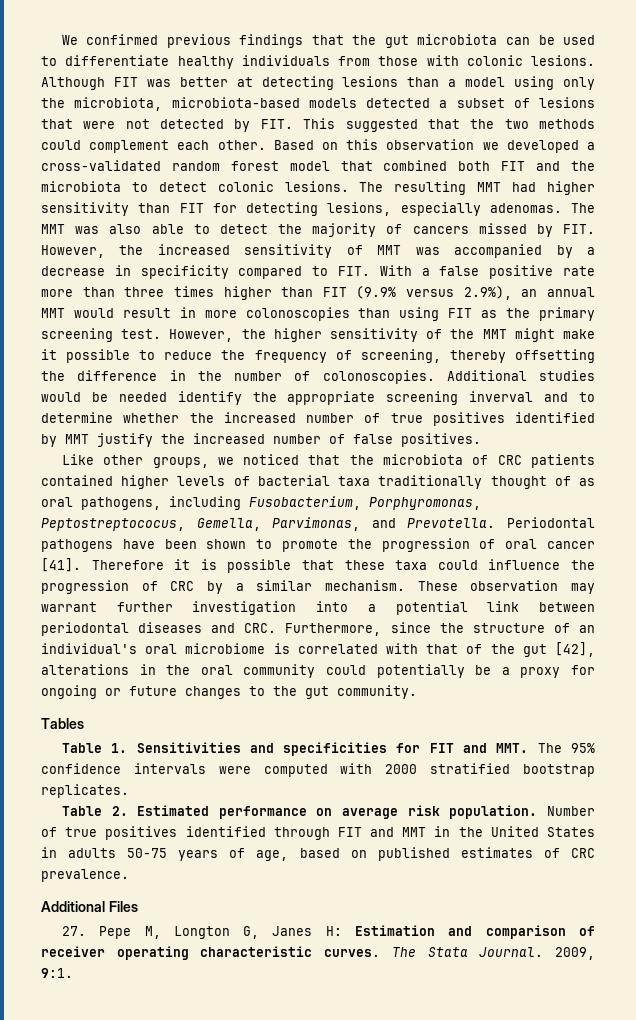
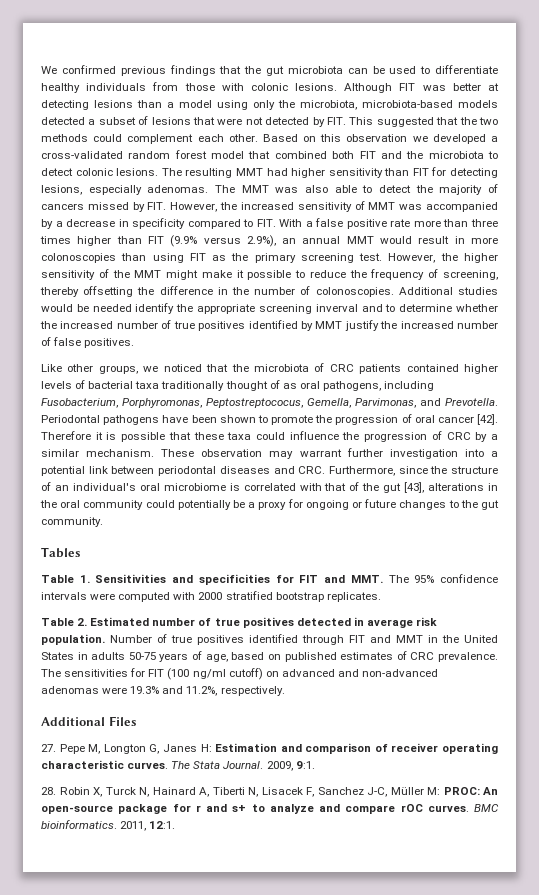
[41,558,81,572] [41]. -> [477,414,499,425] [42].
[554,642,595,657] [42], -> [404,482,425,493] [43],
[218,806,333,819] performance on -> [152,617,364,628] number of true positives detected in
(129, 875) none -> [41,668,439,680] [41,686,285,696] The sensitivities for FIT (100 ng/ml cutoff) on advanced and non-advanced adenomas were 19.3% and 11.2%, respectively.
(73, 973) none -> [41,787,498,797] [41,804,499,814] [41,820,176,831] // 28. Robin X, Turck N, Hainard A, Tiberti N, Lisacek F, Sanchez J-C, Müller M: PROC: An open-source package for r and s+ to analyze and compare rOC curves. BMC bioinformatics. 2011, 12:1.

